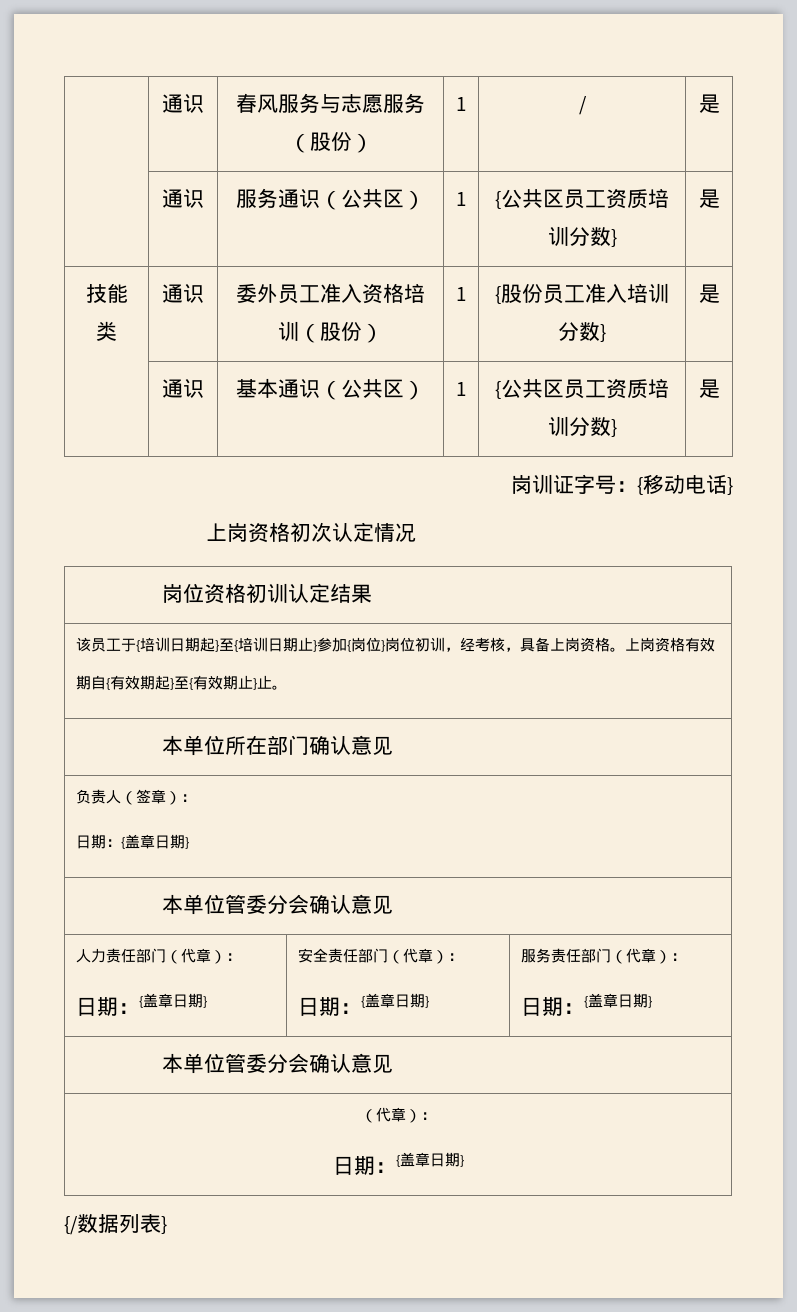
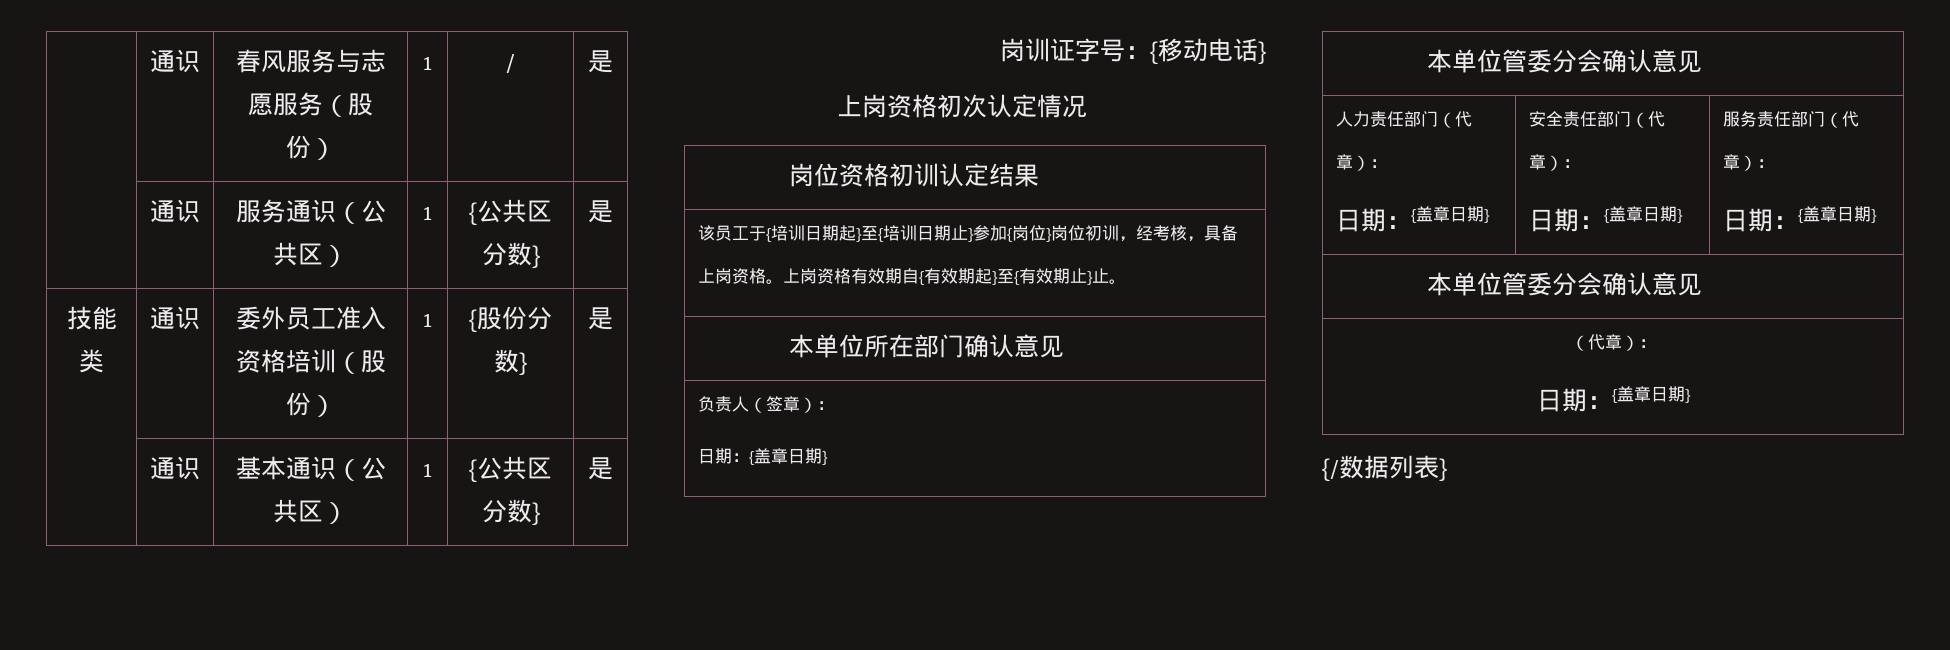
[564,188,670,209] [547,226,569,246] 员工资质培训 -> (552, 211) none
[543,283,670,304] 员工准入培训 -> (527, 318) none
[564,378,670,399] [547,416,569,436] 员工资质培训 -> (552, 468) none

